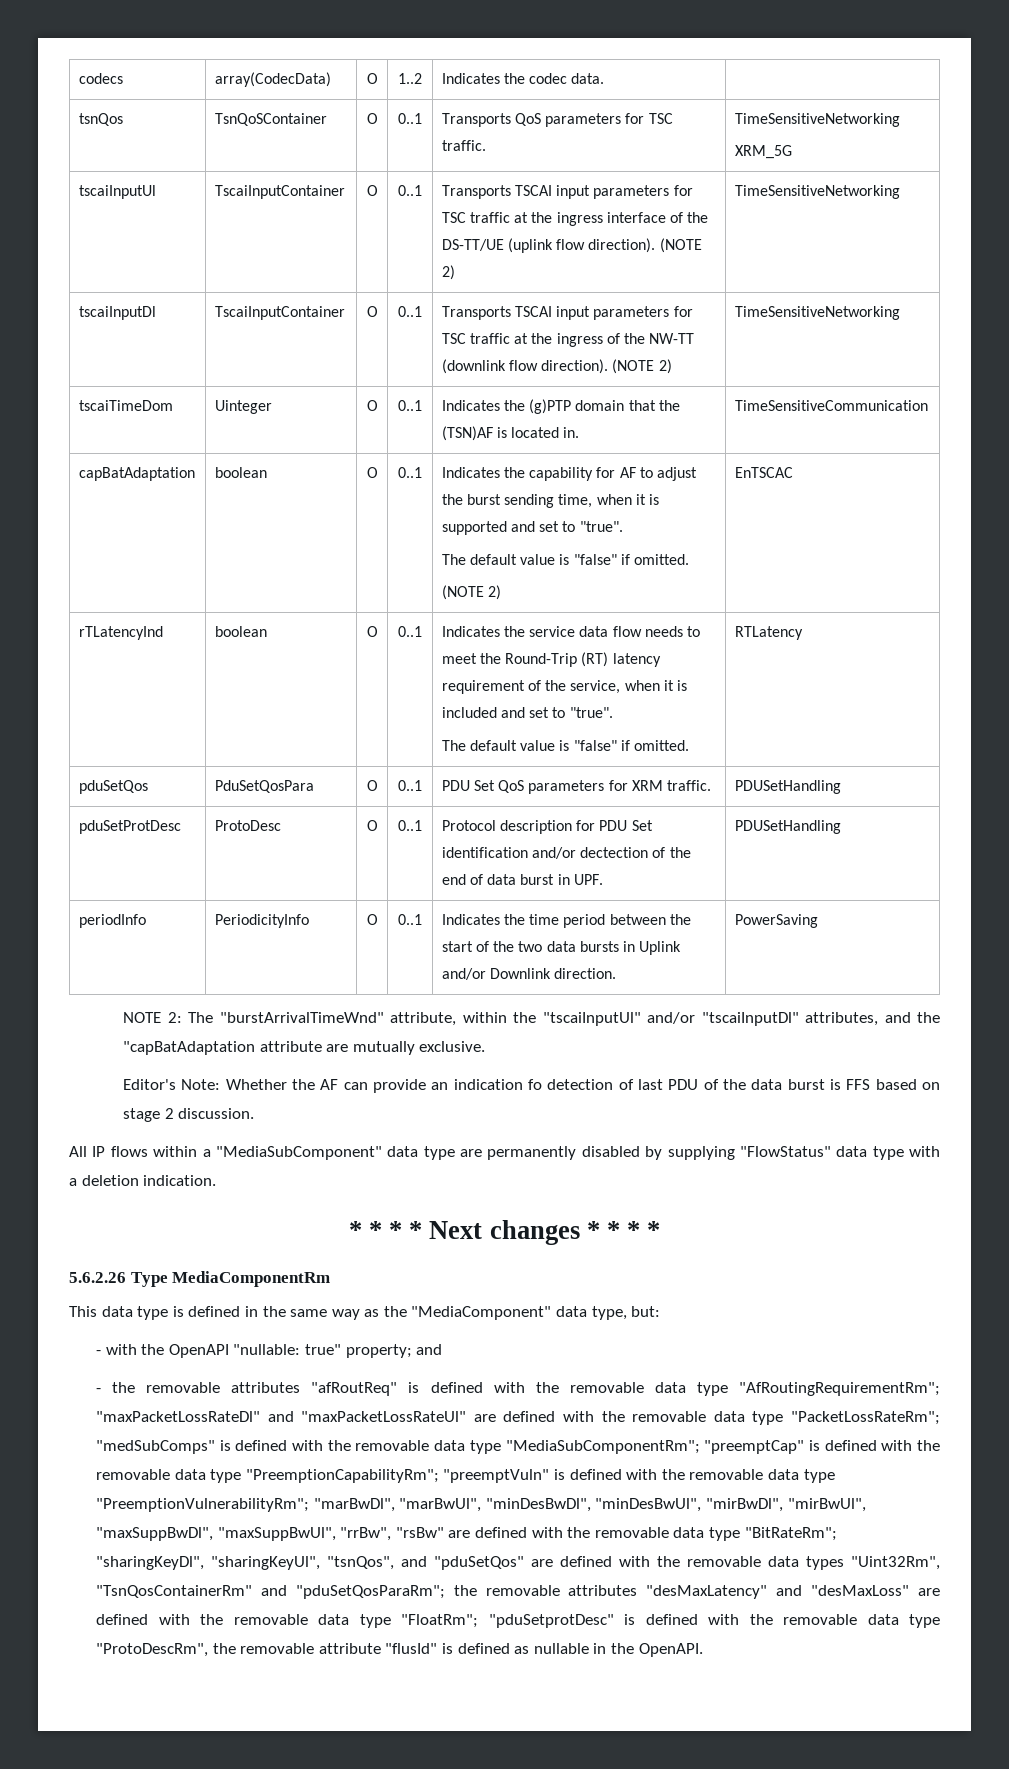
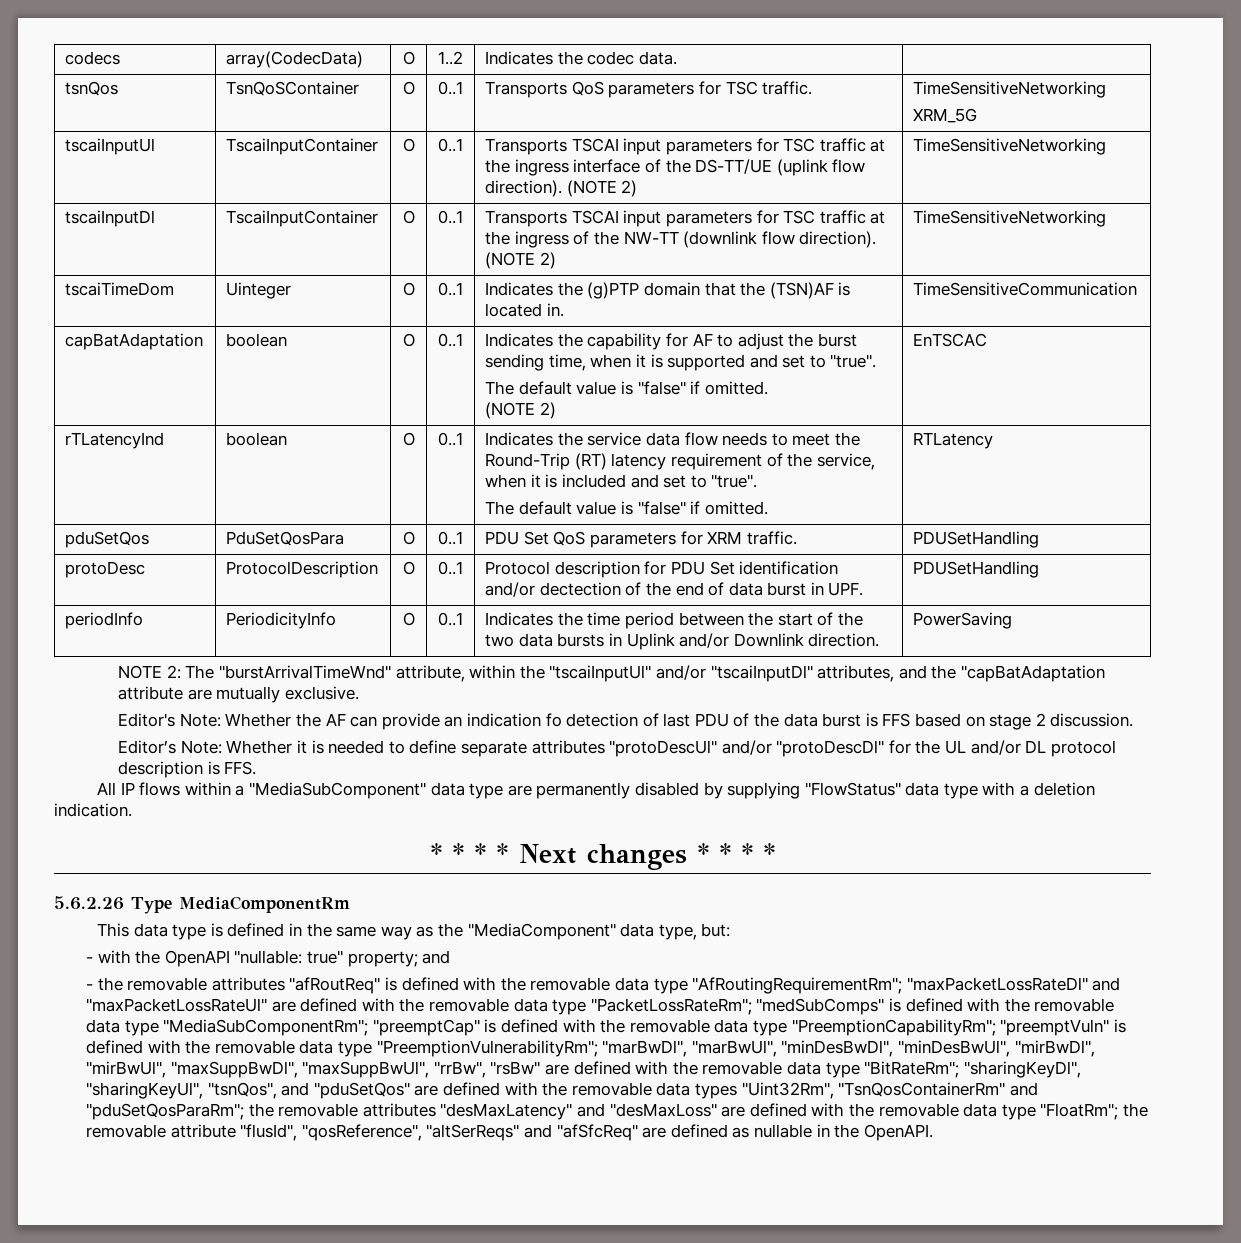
[78,820,181,834] [214,820,281,831] pduSetProtDesc | ProtoDesc -> [65,561,146,578] [226,561,379,578] protoDesc | ProtocolDescription
(255, 1113) none -> [118,740,1116,757] [118,761,257,778] // Editor’s Note: Whether it is needed to define separate attributes "protoDescUl" and/or "protoDescDl" for the UL and/or DL protocol description is FFS.
[488,1614,940,1628] [96,1643,453,1657] "pduSetprotDesc" is defined with the removable data type "ProtoDescRm", the removable attribute "flusId" is -> [1122,1103,1148,1117] [86,1124,667,1141] the removable attribute "flusId", "qosReference", "altSerReqs" and "afSfcReq" are

